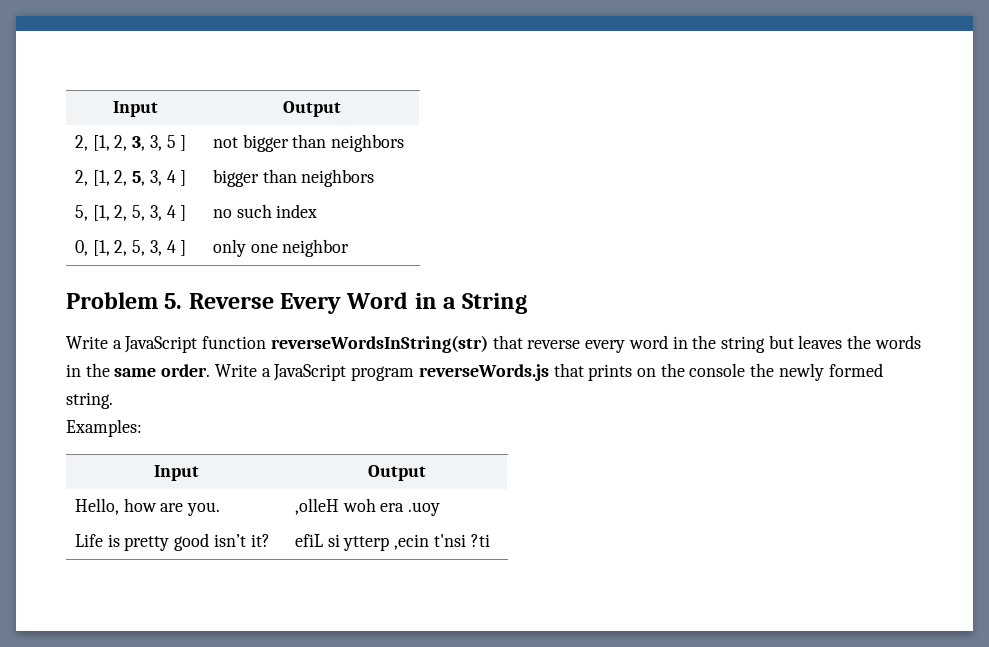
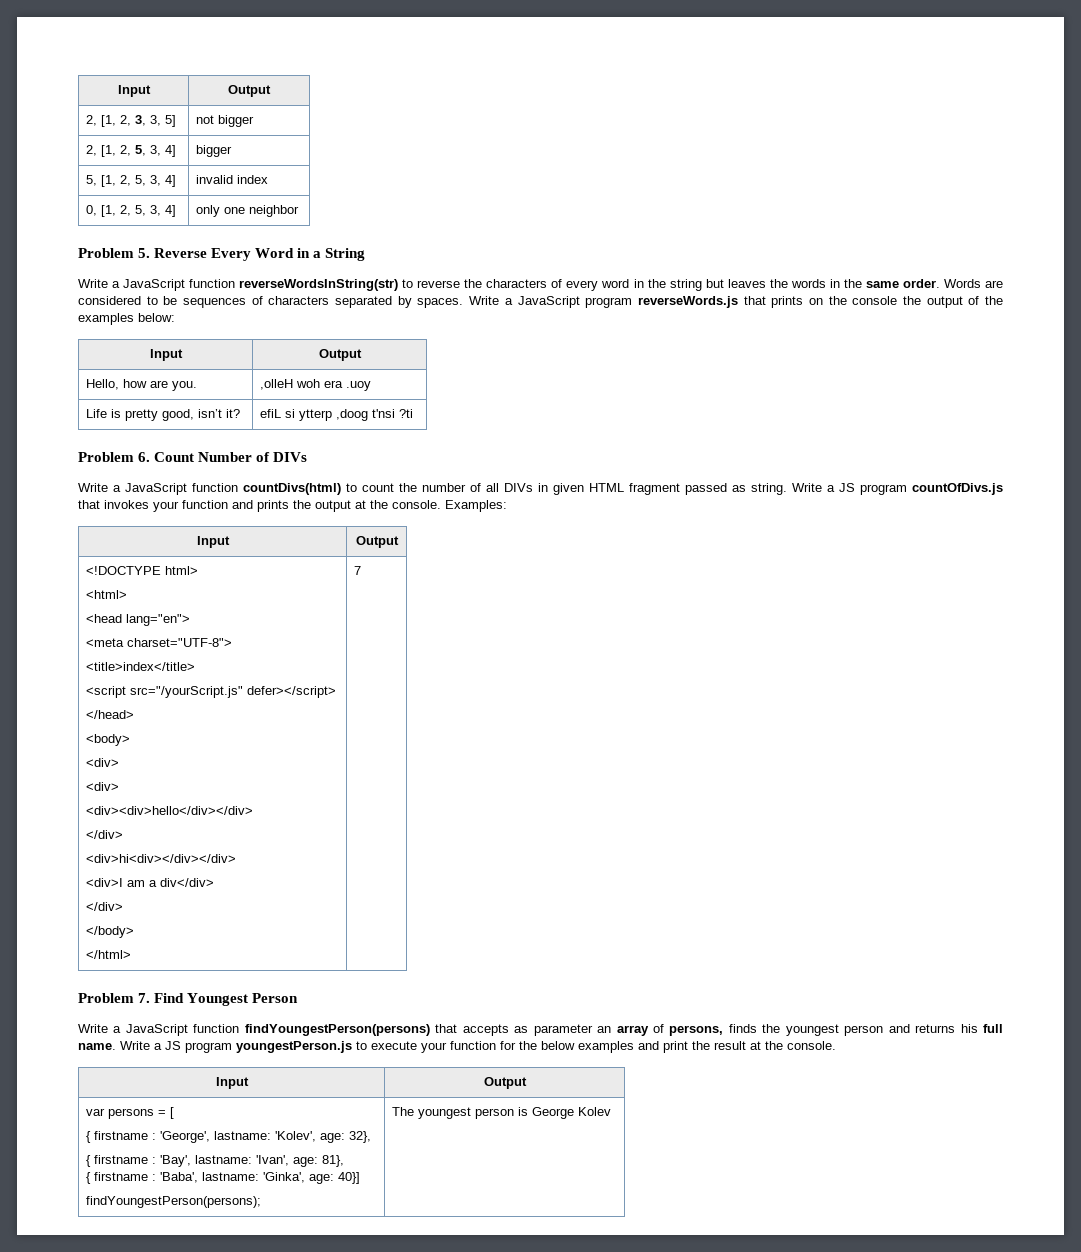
[166,135,187,151] 5 ] -> [165,115,177,127] 5]
[292,134,405,152] than neighbors -> (255, 121) none
[166,170,187,186] [213,169,375,187] 4 ] | bigger than neighbors -> [165,145,177,157] [196,145,233,157] 4] | bigger
[166,205,187,221] [213,204,272,218] 4 ] | no such -> [165,175,177,187] [196,175,234,184] 4] | invalid
[166,240,187,256] 4 ] -> [165,205,177,217] 4]
[492,335,581,349] that reverse -> [402,279,563,288] to reverse the characters of
(211, 370) none -> [943,279,1003,288] [78,296,464,308] Words are considered to be sequences of characters separated by spaces.
[778,363,883,381] [66,392,113,409] [66,419,142,437] newly formed string. // Examples: -> [926,296,1003,308] [78,313,175,325] output of the examples below:
[174,533,210,551] good -> [162,409,195,421] good,
[394,534,430,550] ,ecin -> [336,409,369,421] ,doog
(490, 540) none -> [78,452,308,462] [78,483,1003,495] [78,500,507,512] [196,536,230,548] [355,536,399,548] [86,566,199,575] [86,590,128,599] [86,614,191,626] [86,638,233,647] [86,662,196,671] [86,686,337,698] [86,710,135,719] [86,734,131,746] [86,758,120,767] [86,782,120,791] [86,806,254,815] [86,830,124,839] [86,854,237,863] [86,878,215,887] [86,902,124,911] [86,926,135,938] [86,950,132,959] [354,566,362,575] [78,993,299,1006] [78,1024,1004,1036] [78,1041,836,1053] [215,1077,249,1089] [483,1077,527,1089] [86,1107,175,1119] [86,1131,372,1143] [86,1155,345,1167] [86,1172,361,1184] [86,1196,262,1208] [392,1107,612,1119] // Problem 6. Count Number of DIVs // Write a JavaScript function countDivs(html) to count the number of all DIVs in given HTML fragment passed as string. Write a JS program countOfDivs.js that invokes your function and prints the output at the console. Examples: // Input | Output // <!DOCTYPE html> // <html> // <head lang="en"> // <meta charset="UTF-8"> // <title>index</title> // <script src="/yourScript.js" defer></script> // </head> // <body> // <div> // <div> // <div><div>hello</div></div> // </div> // <div>hi<div></div></div> // <div>I am a div</div> // </div> // </body> // </html> | 7 // Problem 7. Find Youngest Person // Write a JavaScript function findYoungestPerson(persons) that accepts as parameter an array of persons, finds the youngest person and returns his full name. Write a JS program youngestPerson.js to execute your function for the below examples and print the result at the console. // Input | Output // var persons = [ // { firstname : 'George', lastname: 'Kolev', age: 32}, // { firstname : 'Bay', lastname: 'Ivan', age: 81}, // { firstname : 'Baba', lastname: 'Ginka', age: 40}] // findYoungestPerson(persons); | The youngest person is George Kolev

